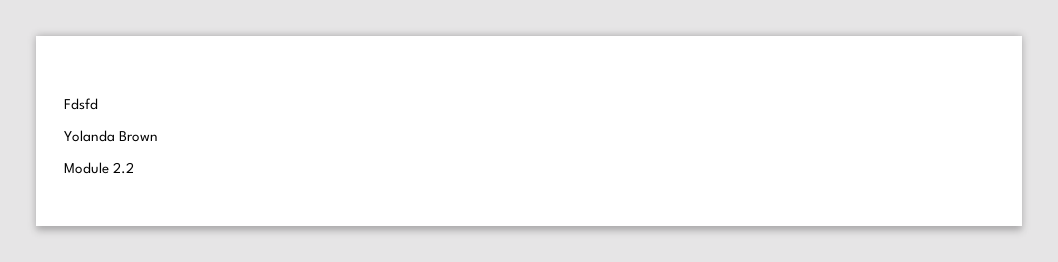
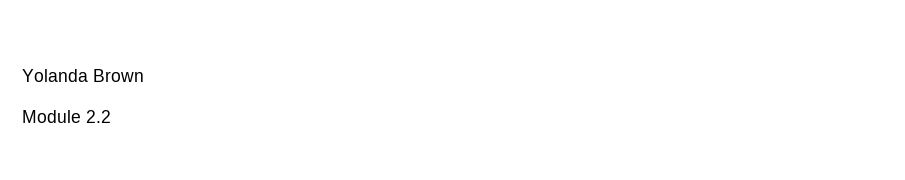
[64,98,98,110] Fdsfd // -> (22, 75) none

